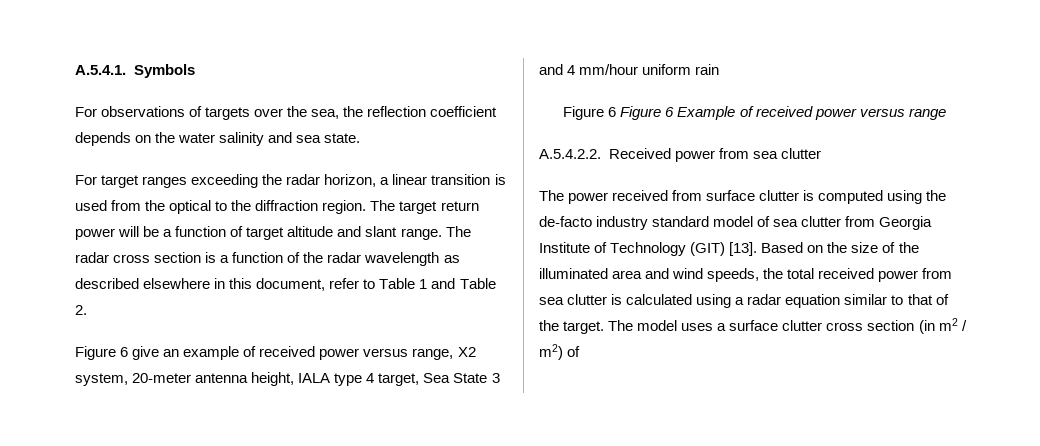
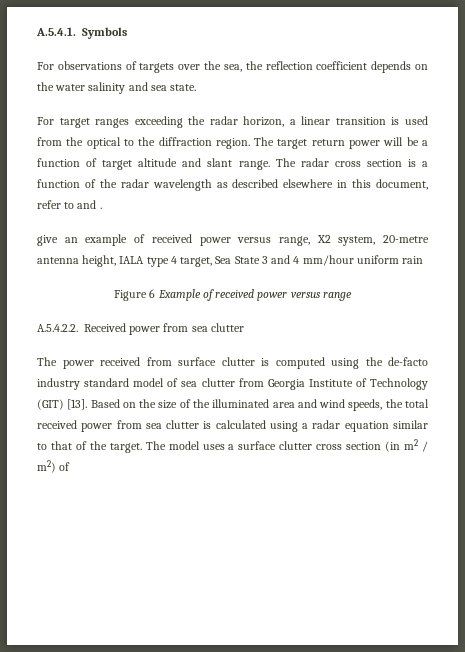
[379,278,496,289] [75,305,87,315] [75,346,129,360] Table 1 and Table 2. // Figure 6 -> [77,200,102,209] and . //
[132,373,192,383] 20-meter -> [382,235,429,243] 20-metre
[620,106,675,120] Figure 6 -> (156, 293) none

